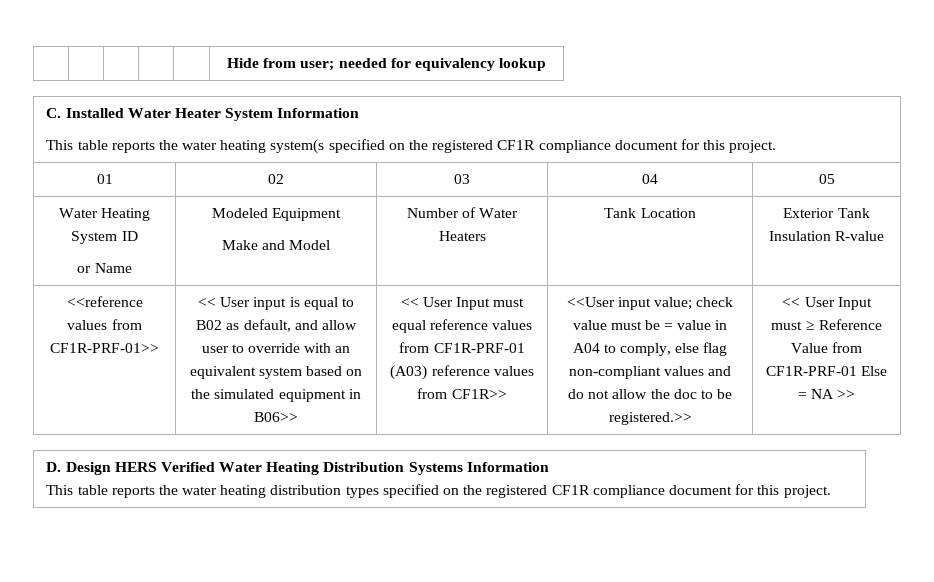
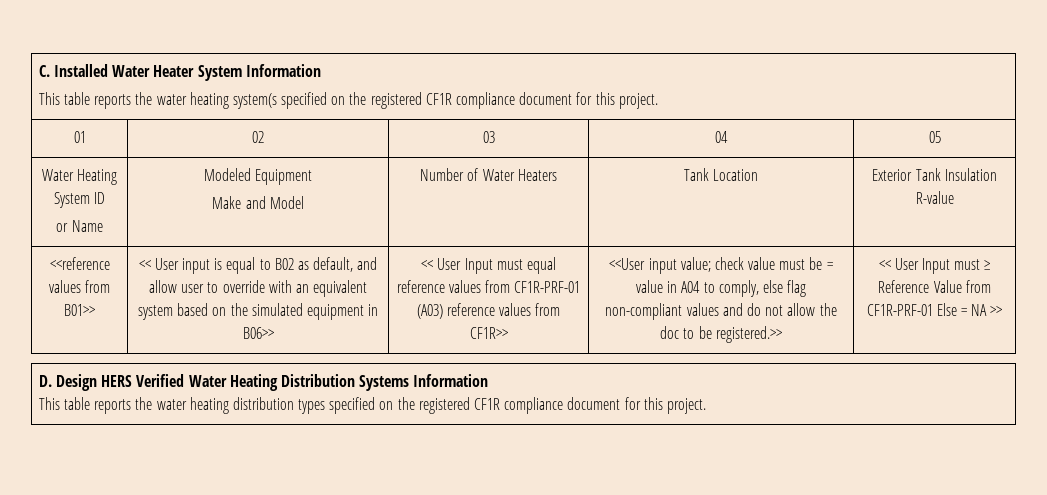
[226,58,547,71] | | | | | Hide from user; needed for equivalency lookup // -> (38, 71) none
[50,343,159,353] CF1R-PRF-01>> -> [64,304,95,316] B01>>

